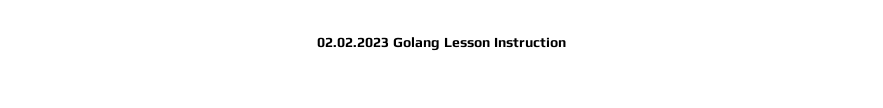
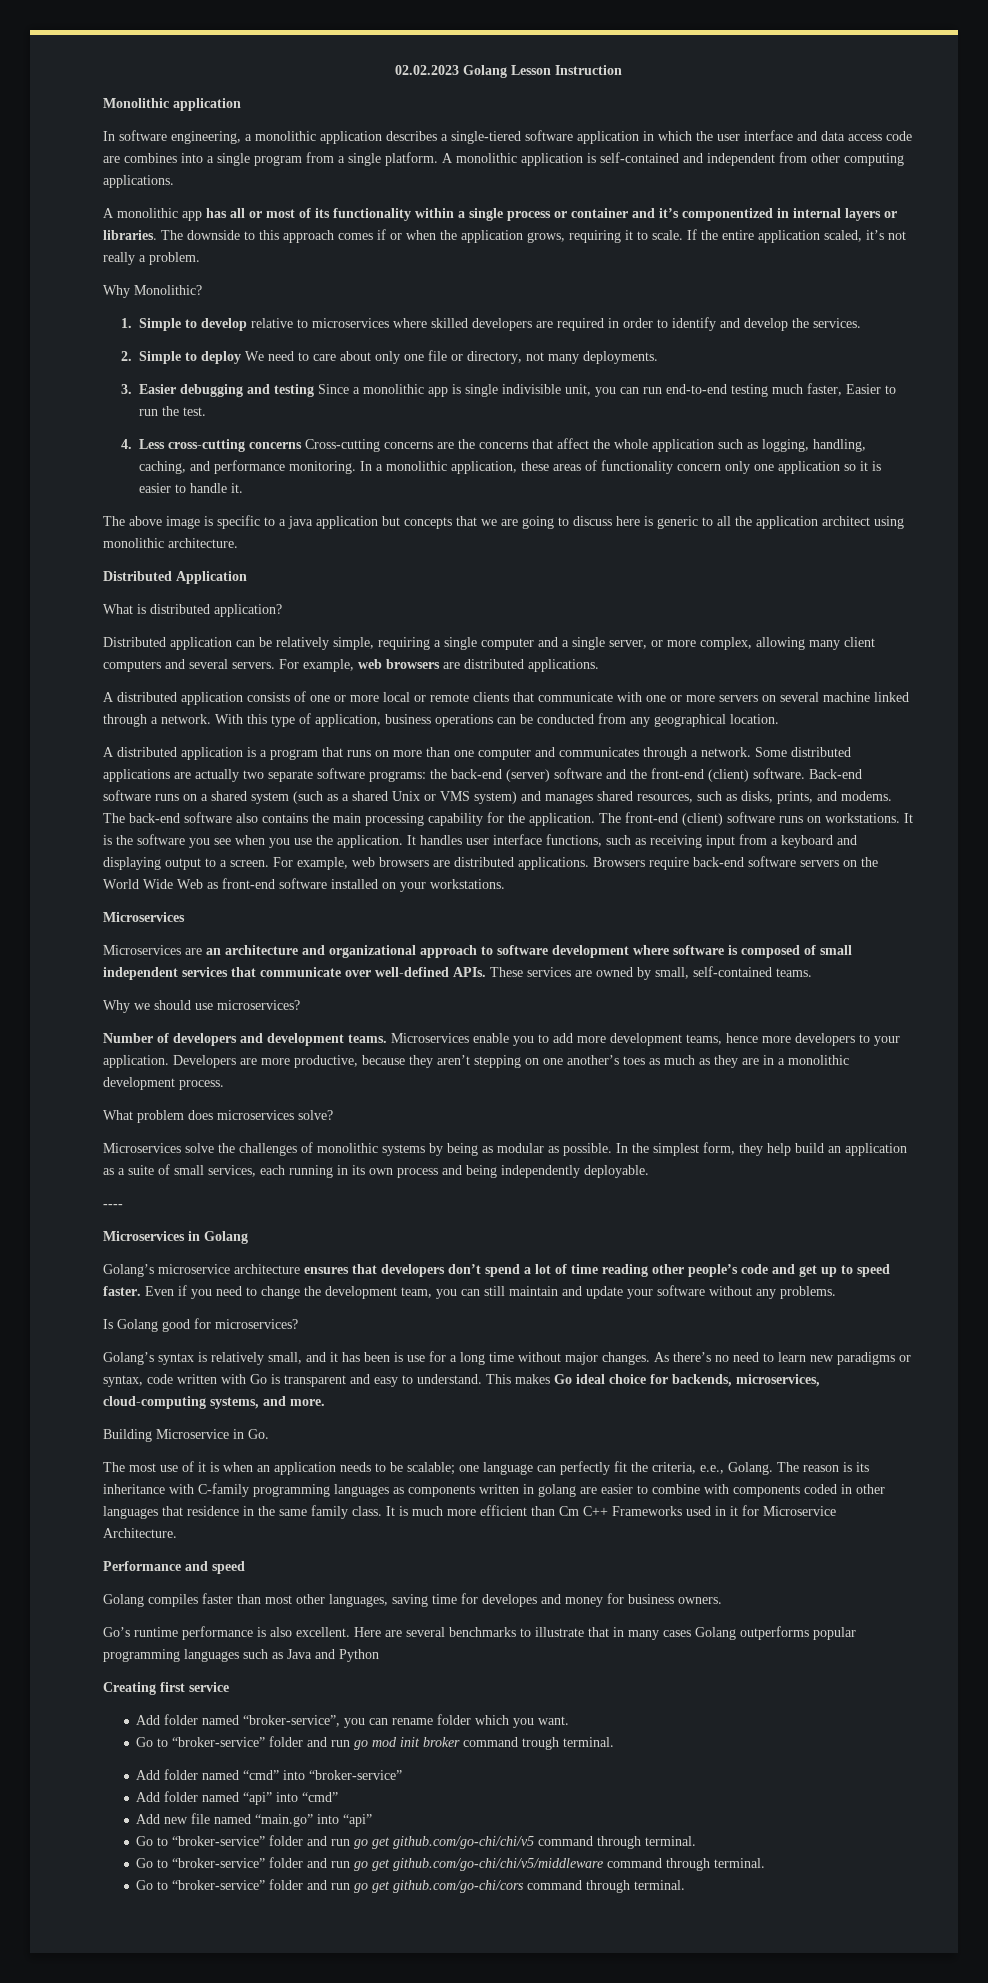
(566, 42) none -> [103,98,241,111] [103,130,912,144] [103,152,904,166] [103,175,174,188] [103,208,897,221] [103,229,906,243] [103,252,200,265] [103,285,202,298] [120,317,861,331] [120,350,658,364] [120,383,896,397] [138,406,206,416] [120,438,866,452] [138,460,881,474] [138,483,243,493] [103,515,904,529] [103,538,238,548] [103,571,247,584] [103,604,282,617] [103,637,875,650] [103,659,599,672] [103,691,909,705] [103,713,779,727] [103,747,851,760] [103,768,862,782] [103,790,892,804] [103,812,913,826] [103,834,857,848] [103,856,878,870] [103,878,505,892] [103,912,185,922] [103,945,852,958] [103,966,812,980] [103,1000,300,1013] [103,1033,900,1046] [103,1055,849,1068] [103,1077,224,1090] [103,1110,333,1123] [103,1142,907,1156] [103,1164,649,1178] [103,1204,123,1208] [103,1231,248,1244] [103,1264,890,1277] [103,1285,836,1299] [103,1318,298,1332] [103,1351,911,1365] [103,1374,820,1387] [103,1396,325,1409] [103,1429,269,1442] [103,1461,869,1475] [103,1483,885,1497] [103,1505,836,1519] [103,1528,177,1538] [103,1561,245,1574] [103,1593,722,1607] [103,1626,856,1640] [103,1649,379,1662] [103,1682,229,1695] [136,1714,570,1728] [136,1736,615,1750] [136,1769,403,1780] [136,1791,339,1805] [136,1813,373,1827] [136,1835,697,1849] [136,1857,766,1871] [136,1879,686,1893] // Monolithic application // In software engineering, a monolithic application describes a single-tiered software application in which the user interface and data access code are combines into a single program from a single platform. A monolithic application is self-contained and independent from other computing applications. // A monolithic app has all or most of its functionality within a single process or container and it’s componentized in internal layers or libraries. The downside to this approach comes if or when the application grows, requiring it to scale. If the entire application scaled, it’s not really a problem. // Why Monolithic? // 1. Simple to develop relative to microservices where skilled developers are required in order to identify and develop the services. // 2. Simple to deploy We need to care about only one file or directory, not many deployments. // 3. Easier debugging and testing Since a monolithic app is single indivisible unit, you can run end-to-end testing much faster, Easier to run the test. // 4. Less cross-cutting concerns Cross-cutting concerns are the concerns that affect the whole application such as logging, handling, caching, and performance monitoring. In a monolithic application, these areas of functionality concern only one application so it is easier to handle it. // The above image is specific to a java application but concepts that we are going to discuss here is generic to all the application architect using monolithic architecture. // Distributed Application // What is distributed application? // Distributed application can be relatively simple, requiring a single computer and a single server, or more complex, allowing many client computers and several servers. For example, web browsers are distributed applications. // A distributed application consists of one or more local or remote clients that communicate with one or more servers on several machine linked through a network. With this type of application, business operations can be conducted from any geographical location. // A distributed application is a program that runs on more than one computer and communicates through a network. Some distributed applications are actually two separate software programs: the back-end (server) software and the front-end (client) software. Back-end software runs on a shared system (such as a shared Unix or VMS system) and manages shared resources, such as disks, prints, and modems. The back-end software also contains the main processing capability for the application. The front-end (client) software runs on workstations. It is the software you see when you use the application. It handles user interface functions, such as receiving input from a keyboard and displaying output to a screen. For example, web browsers are distributed applications. Browsers require back-end software servers on the World Wide Web as front-end software installed on your workstations. // Microservices // Microservices are an architecture and organizational approach to software development where software is composed of small independent services that communicate over well-defined APIs. These services are owned by small, self-contained teams. // Why we should use microservices? // Number of developers and development teams. Microservices enable you to add more development teams, hence more developers to your application. Developers are more productive, because they aren’t stepping on one another’s toes as much as they are in a monolithic development process. // What problem does microservices solve? // Microservices solve the challenges of monolithic systems by being as modular as possible. In the simplest form, they help build an application as a suite of small services, each running in its own process and being independently deployable. // ---- // Microservices in Golang // Golang’s microservice architecture ensures that developers don’t spend a lot of time reading other people’s code and get up to speed faster. Even if you need to change the development team, you can still maintain and update your software without any problems. // Is Golang good for microservices? // Golang’s syntax is relatively small, and it has been is use for a long time without major changes. As there’s no need to learn new paradigms or syntax, code written with Go is transparent and easy to understand. This makes Go ideal choice for backends, microservices, cloud-computing systems, and more. // Building Microservice in Go. // The most use of it is when an application needs to be scalable; one language can perfectly fit the criteria, e.e., Golang. The reason is its inheritance with C-family programming languages as components written in golang are easier to combine with components coded in other languages that residence in the same family class. It is much more efficient than Cm C++ Frameworks used in it for Microservice Architecture. // Performance and speed // Golang compiles faster than most other languages, saving time for developes and money for business owners. // Go’s runtime performance is also excellent. Here are several benchmarks to illustrate that in many cases Golang outperforms popular programming languages such as Java and Python // Creating first service // Add folder named “broker-service”, you can rename folder which you want. // Go to “broker-service” folder and run go mod init broker command trough terminal. // Add folder named “cmd” into “broker-service” // Add folder named “api” into “cmd” // Add new file named “main.go” into “api” // Go to “broker-service” folder and run go get github.com/go-chi/chi/v5 command through terminal. // Go to “broker-service” folder and run go get github.com/go-chi/chi/v5/middleware command through terminal. // Go to “broker-service” folder and run go get github.com/go-chi/cors command through terminal.

